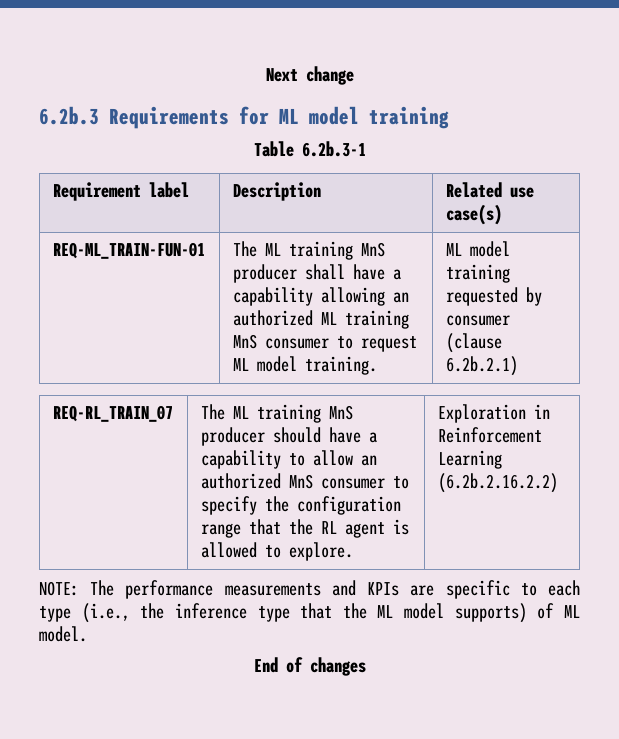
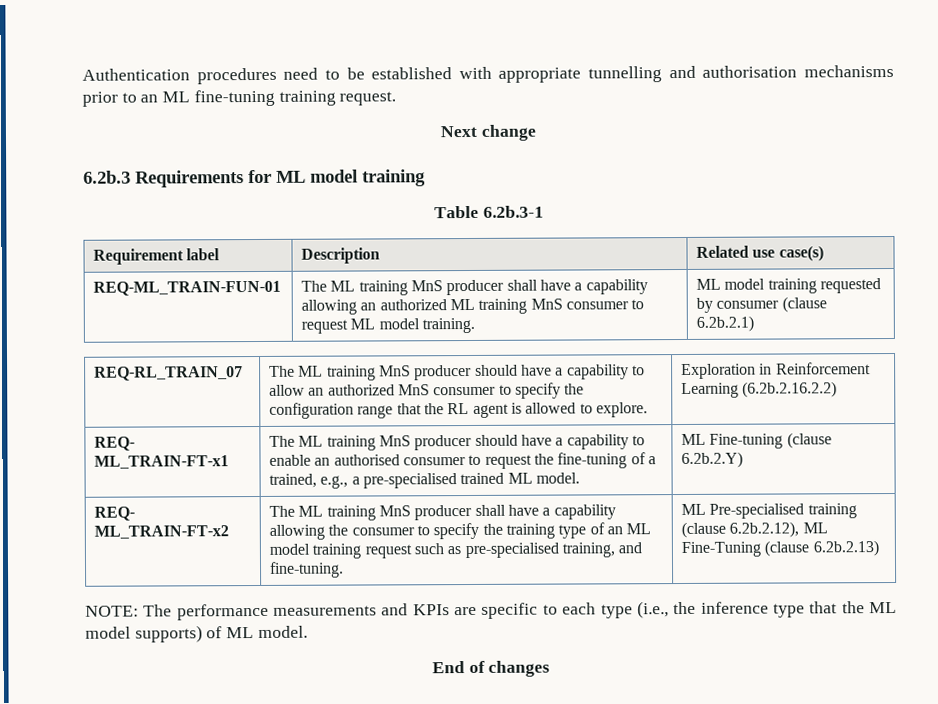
(265, 75) none -> [82,64,894,85] [82,89,397,107] Authentication procedures need to be established with appropriate tunnelling and authorisation mechanisms prior to an ML fine-tuning training request. //
(558, 483) none -> [94,436,136,451] [94,455,230,469] [269,434,646,451] [269,452,657,469] [269,472,581,489] [681,432,832,449] [681,451,744,468] [94,506,136,521] [94,525,230,539] [269,504,616,521] [269,522,652,540] [269,542,643,559] [269,561,345,578] [681,503,857,519] [681,521,828,538] [681,540,879,557] // REQ- ML_TRAIN-FT-x1 | The ML training MnS producer should have a capability to enable an authorised consumer to request the fine-tuning of a trained, e.g., a pre-specialised trained ML model. | ML Fine-tuning (clause 6.2b.2.Y) // REQ- ML_TRAIN-FT-x2 | The ML training MnS producer shall have a capability allowing the consumer to specify the training type of an ML model training request such as pre-specialised training, and fine-tuning. | ML Pre-specialised training (clause 6.2b.2.12), ML Fine-Tuning (clause 6.2b.2.13)

